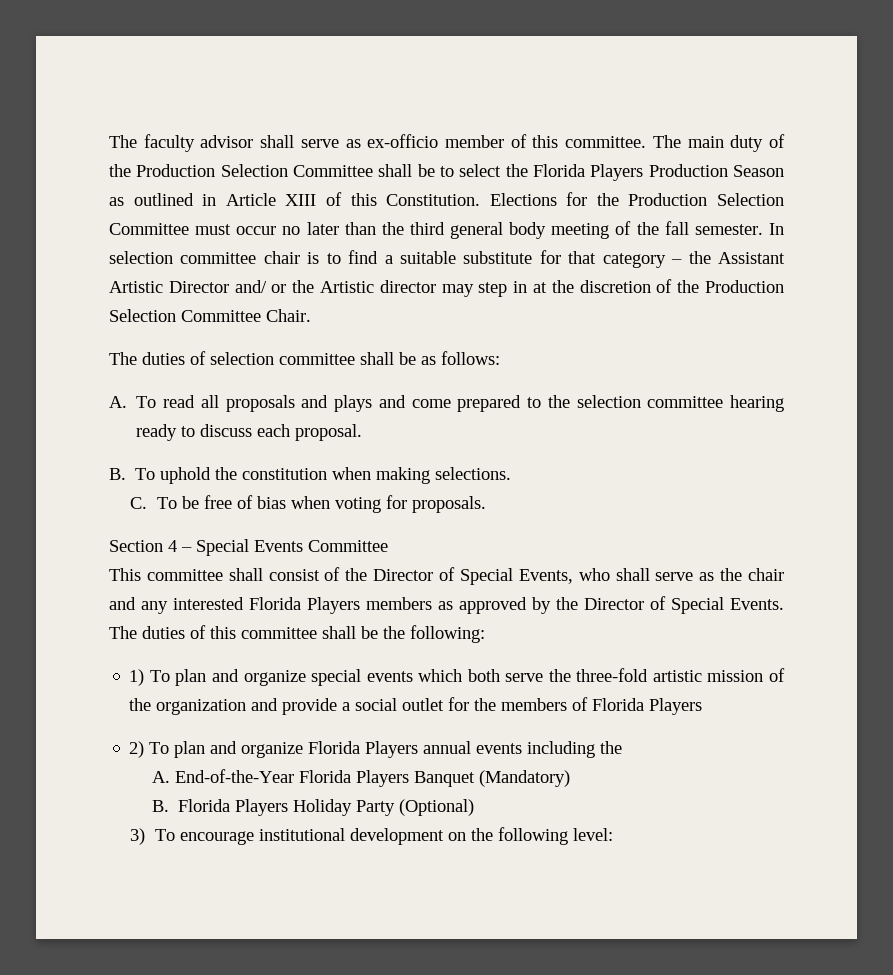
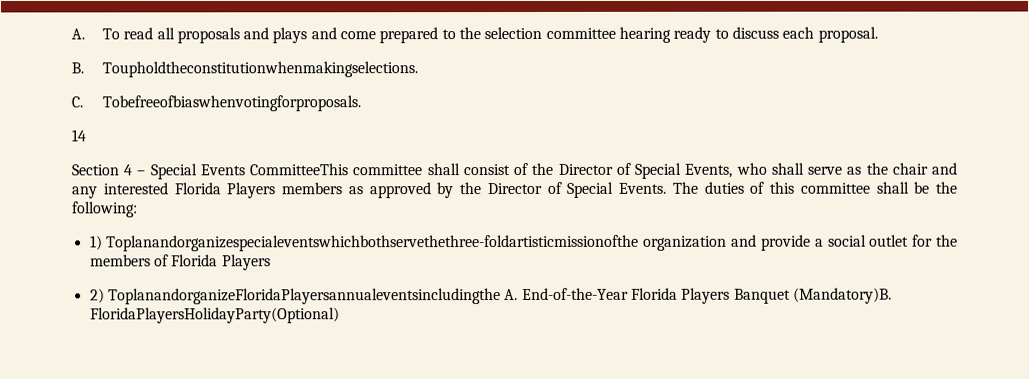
[109,134,785,152] [109,164,784,181] [109,192,784,206] [109,221,784,239] [109,250,786,268] [109,279,784,297] [109,309,311,322] [109,351,500,365] The faculty advisor shall serve as ex-officio member of this committee. The main duty of the Production Selection Committee shall be to select the Florida Players Production Season as outlined in Article XIII of this Constitution. Elections for the Production Selection Committee must occur no later than the third general body meeting of the fall semester. In selection committee chair is to find a suitable substitute for that category – the Assistant Artistic Director and/ or the Artistic director may step in at the discretion of the Production Selection Committee Chair. // The duties of selection committee shall be as follows: // -> (71, 34) none
[135,467,512,484] [130,495,486,513] To uphold the constitution when making selections. // C. To be free of bias when voting for proposals. -> [101,61,418,78] [71,95,361,112] [71,129,86,142] Toupholdtheconstitutionwhenmakingselections. // C. Tobefreeofbiaswhenvotingforproposals. // 14
[308,540,388,552] [109,568,141,581] Committee // This -> [249,163,349,176] CommitteeThis
[149,668,785,686] [129,698,152,711] To plan and organize special events which both serve the three-fold artistic mission of the -> [106,234,640,252] Toplanandorganizespecialeventswhichbothservethethree-foldartisticmissionofthe
[149,741,623,758] To plan and organize Florida Players annual events including the // -> [107,288,501,305] ToplanandorganizeFloridaPlayersannualeventsincludingthe
[478,770,570,787] [151,799,475,816] [130,827,613,845] (Mandatory) // B. Florida Players Holiday Party (Optional) // 3) To encourage institutional development on the following level: -> [792,287,892,304] [89,307,340,324] (Mandatory)B. FloridaPlayersHolidayParty(Optional)

